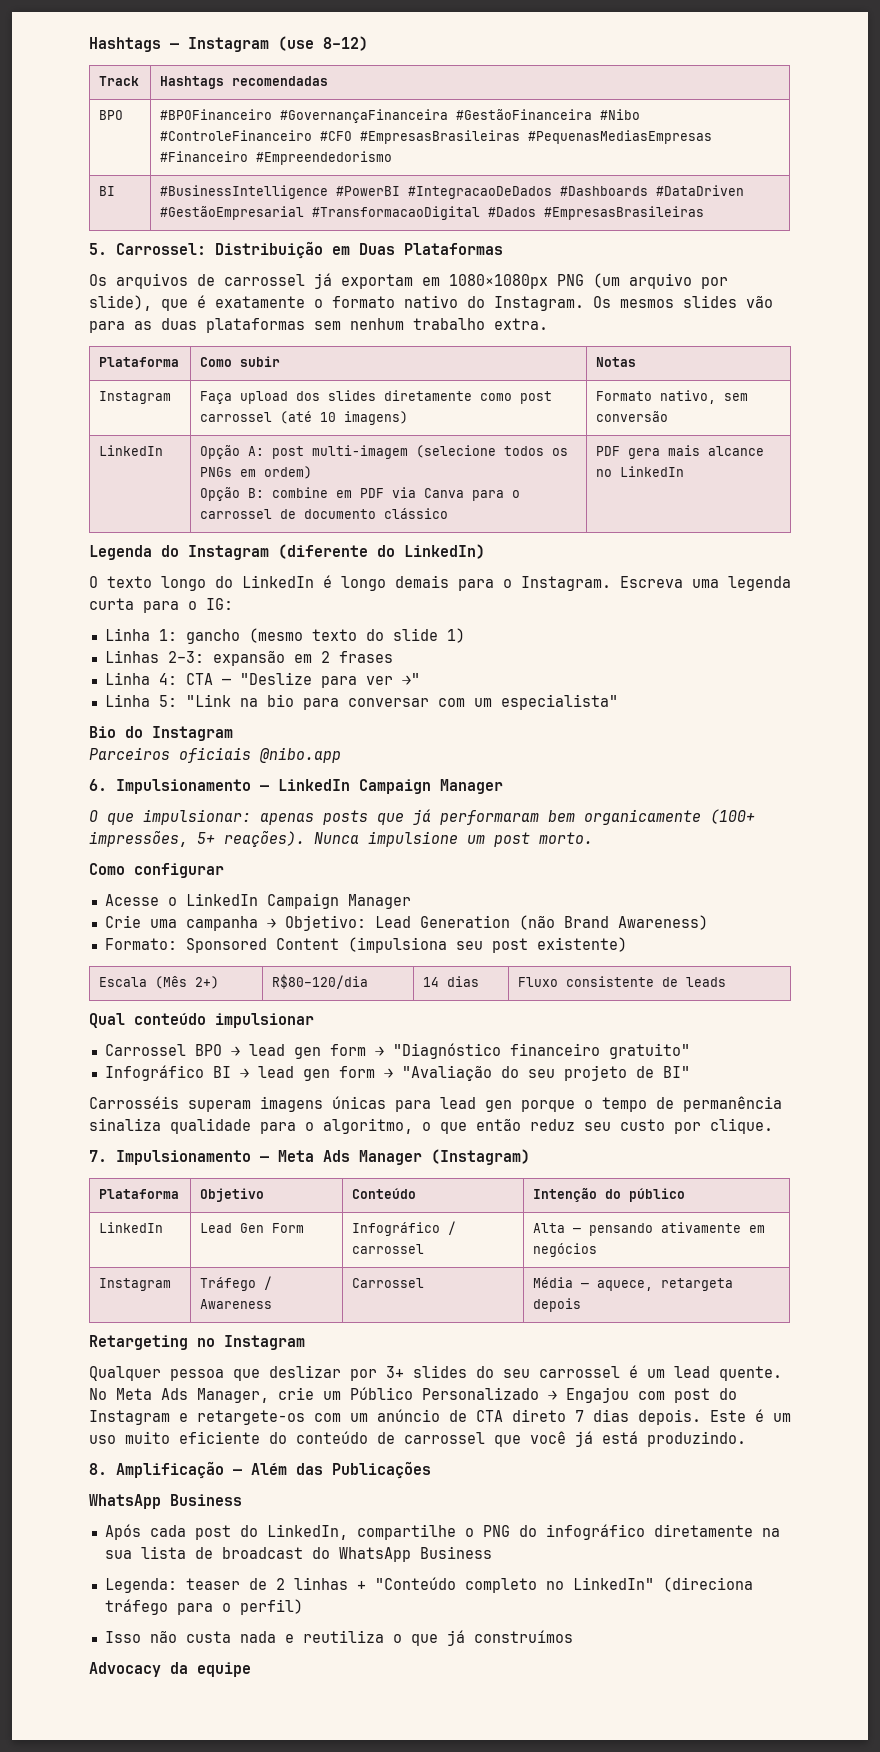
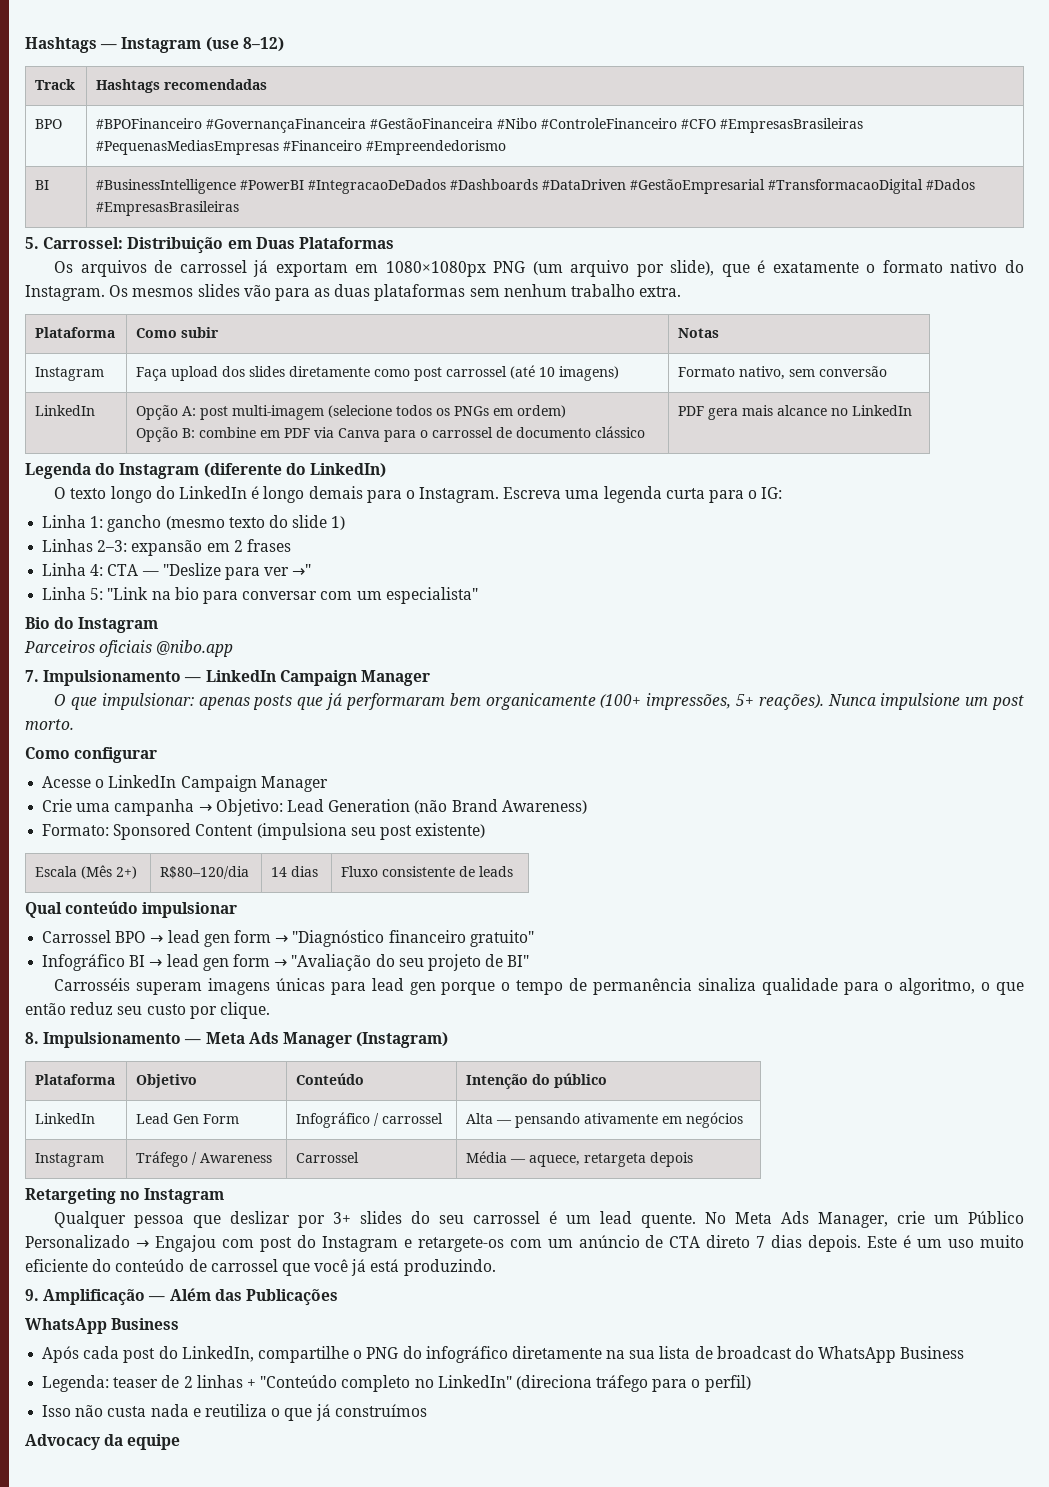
[89,779,107,791] 6. -> [25,670,39,682] 7.
[89,1150,107,1162] 7. -> [25,1032,39,1044] 8.
[89,1463,107,1475] 8. -> [25,1289,39,1301] 9.

